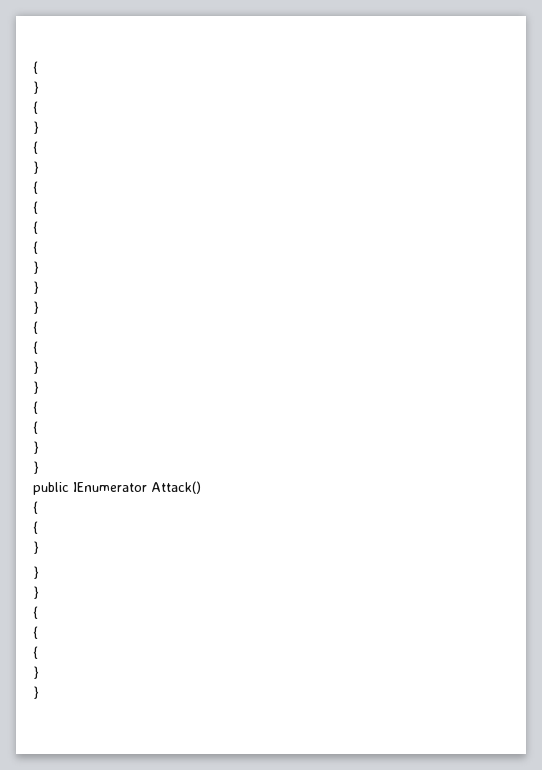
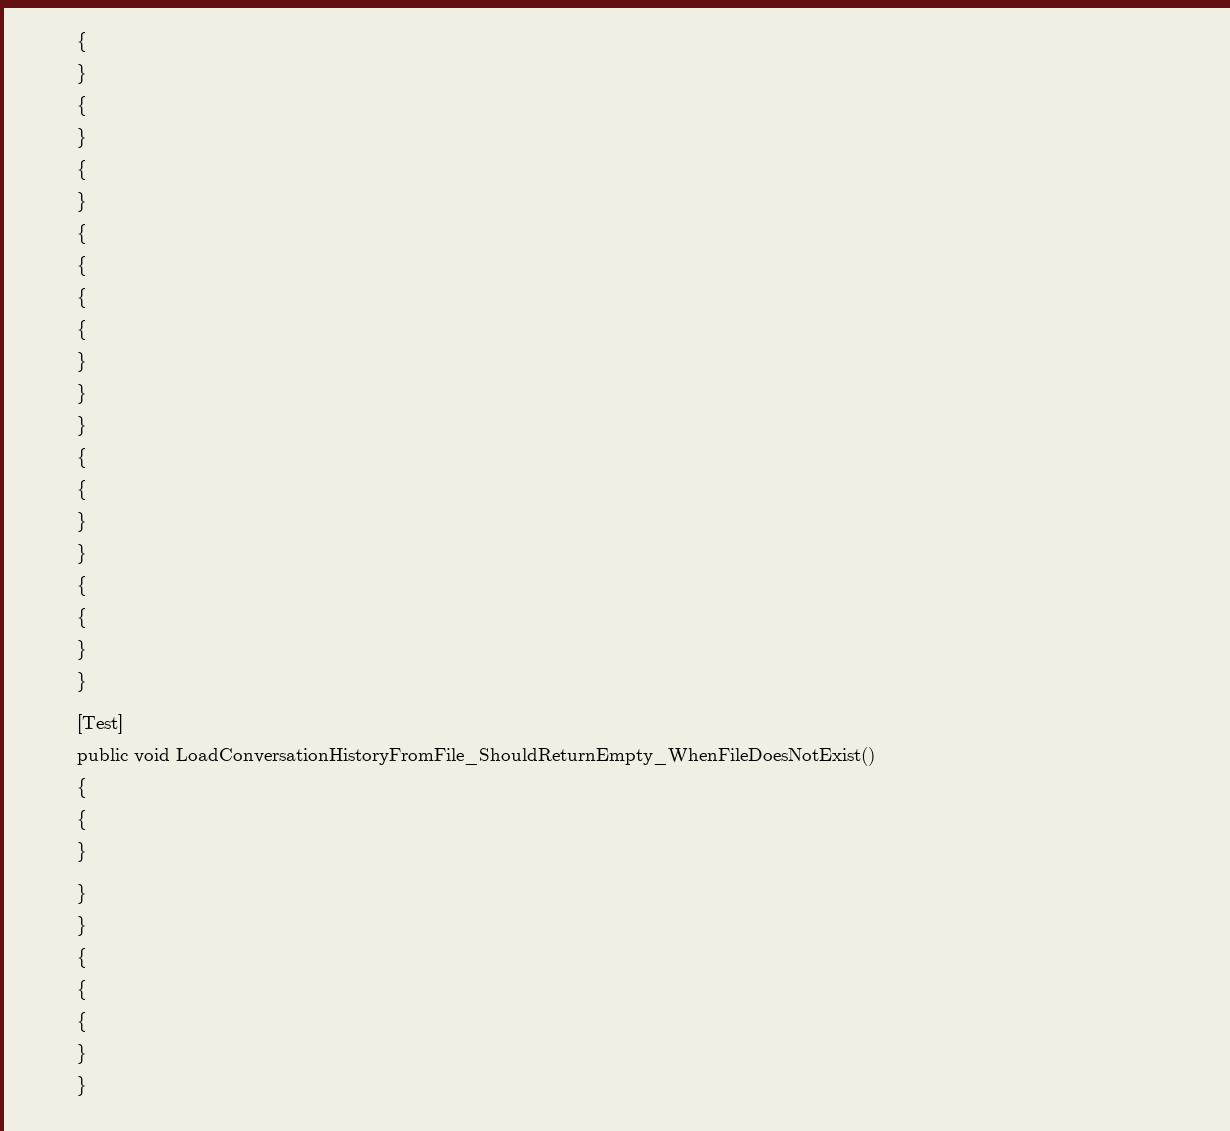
(39, 467) none -> [77,714,123,734] // [Test]
[73,481,201,494] IEnumerator Attack() -> [134,747,875,766] void LoadConversationHistoryFromFile_ShouldReturnEmpty_WhenFileDoesNotExist()

